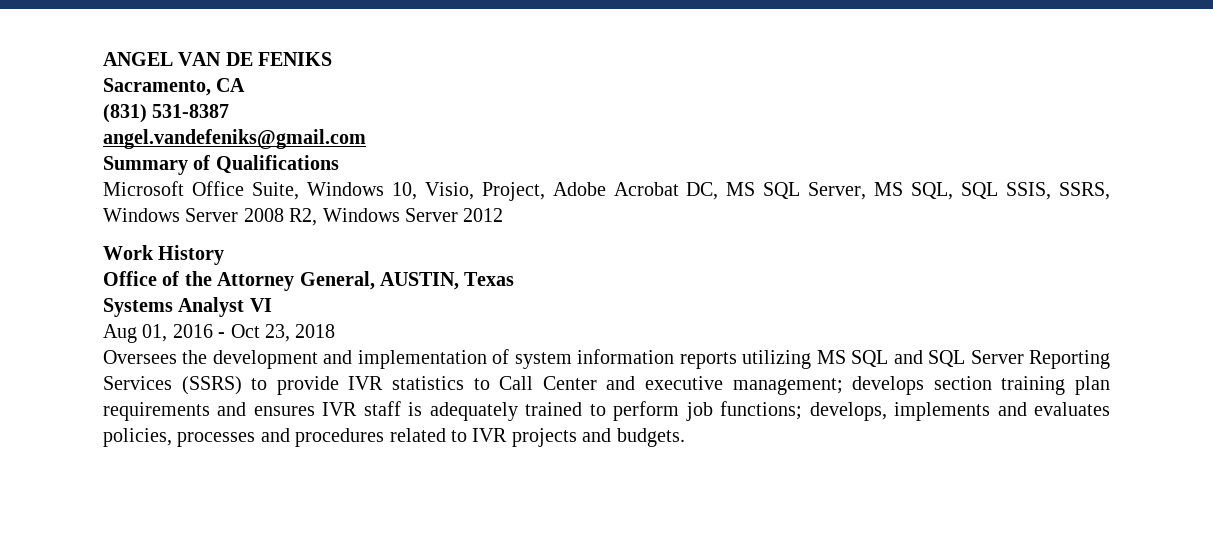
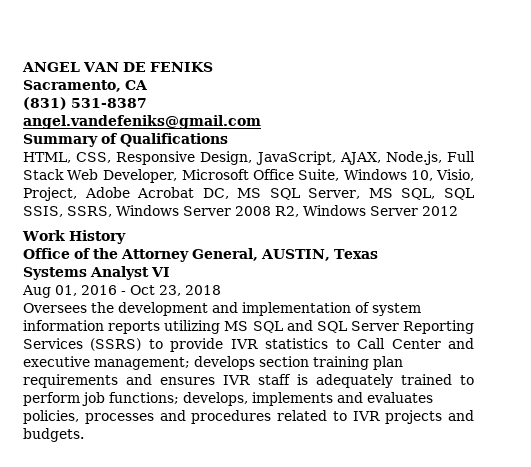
(339, 164) none -> [23,151,476,165] [23,169,178,183] HTML, CSS, Responsive Design, JavaScript, AJAX, Node.js, Full Stack Web Developer,

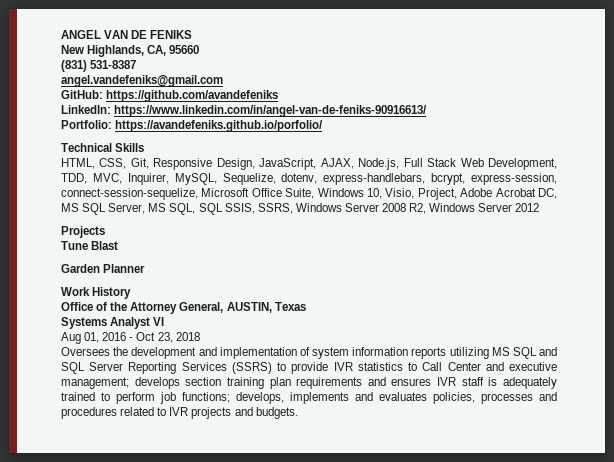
[23,80,148,92] Sacramento, CA -> [61,45,200,57] New Highlands, CA, 95660
[23,133,228,147] Summary of Qualifications -> [61,90,279,102] [61,105,428,117] [61,120,324,132] [61,143,145,152] GitHub: https://github.com/avandefeniks // LinkedIn: https://www.linkedin.com/in/angel-van-de-feniks-90916613/ // Portfolio: https://avandefeniks.github.io/porfolio/ // Technical Skills
(112, 157) none -> [130,158,149,169] Git,
[102,169,178,183] Developer, -> [487,158,557,170] [61,173,557,185] [61,188,198,200] Development, TDD, MVC, Inquirer, MySQL, Sequelize, dotenv, express-handlebars, bcrypt, express-session, connect-session-sequelize,
(458, 211) none -> [61,226,105,238] [61,241,119,250] [61,264,146,273] // Projects // Tune Blast // Garden Planner

